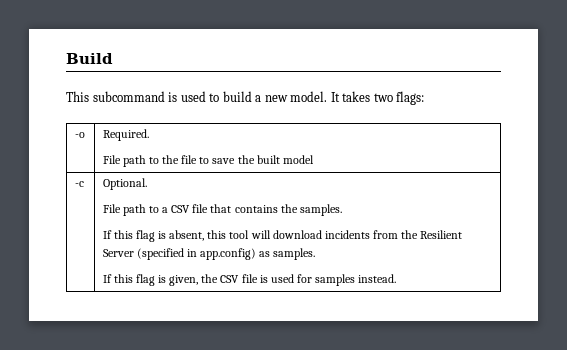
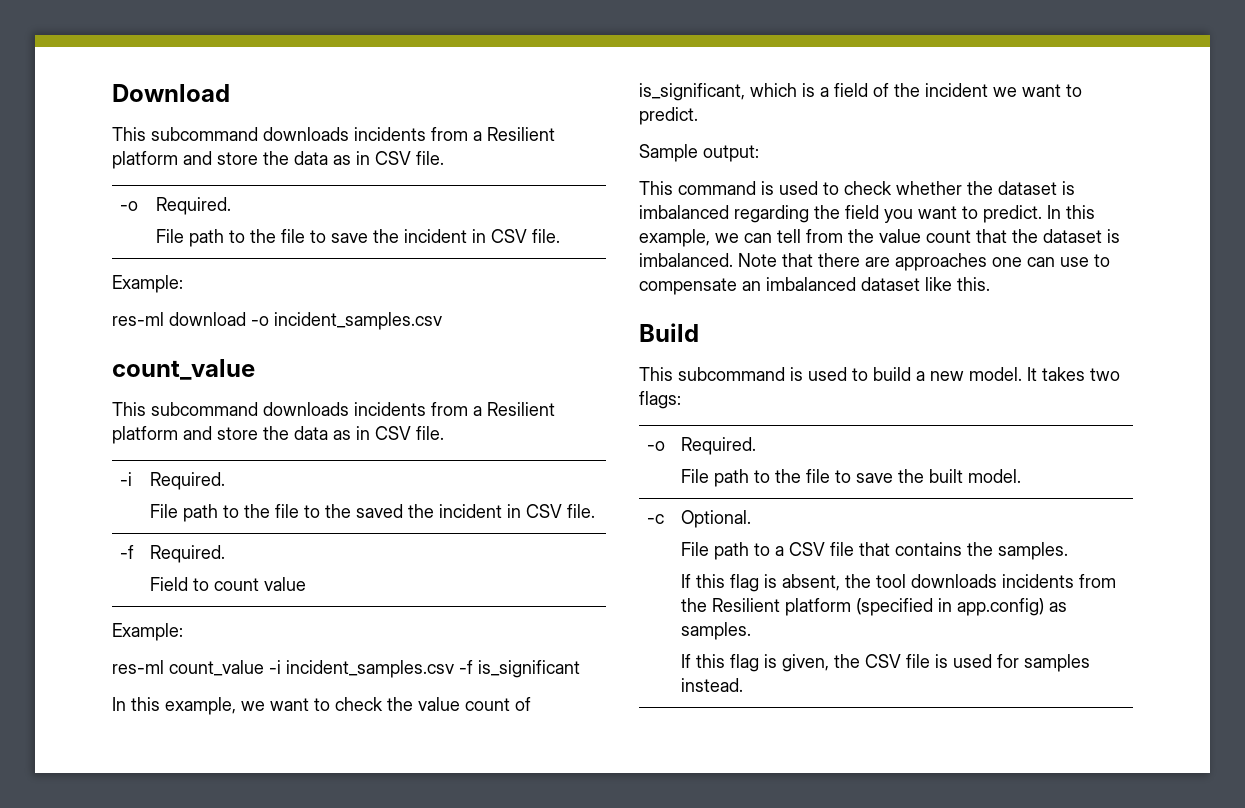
(66, 58) none -> [112,84,230,102] [112,127,555,141] [112,151,444,169] [119,201,138,211] [155,197,231,215] [155,229,560,247] [112,275,183,293] [112,312,442,330] [112,359,255,380] [112,402,555,416] [112,426,444,444] [119,472,132,486] [149,472,225,490] [149,504,595,522] [119,545,134,559] [149,545,225,563] [149,577,306,591] [112,623,183,641] [112,660,580,678] [112,697,531,715] [639,83,1082,101] [639,107,698,125] [639,144,759,162] [639,181,1075,195] [639,205,1095,223] [639,229,1120,247] [639,253,1110,271] [639,277,990,295] Download // This subcommand downloads incidents from a Resilient platform and store the data as in CSV file. // -o | Required. // File path to the file to save the incident in CSV file. // Example: // res-ml download -o incident_samples.csv // count_value // This subcommand downloads incidents from a Resilient platform and store the data as in CSV file. // -i | Required. // File path to the file to the saved the incident in CSV file. // -f | Required. // Field to count value // Example: // res-ml count_value -i incident_samples.csv -f is_significant // In this example, we want to check the value count of is_significant, which is a field of the incident we want to predict. // Sample output: // This command is used to check whether the dataset is imbalanced regarding the field you want to predict. In this example, we can tell from the value count that the dataset is imbalanced. Note that there are approaches one can use to compensate an imbalanced dataset like this. //
[282,155,314,164] model -> [967,469,1021,483] model.
[207,230,322,239] this tool will download -> [844,574,997,588] the tool downloads
[102,249,134,257] Server -> [784,598,851,616] platform

